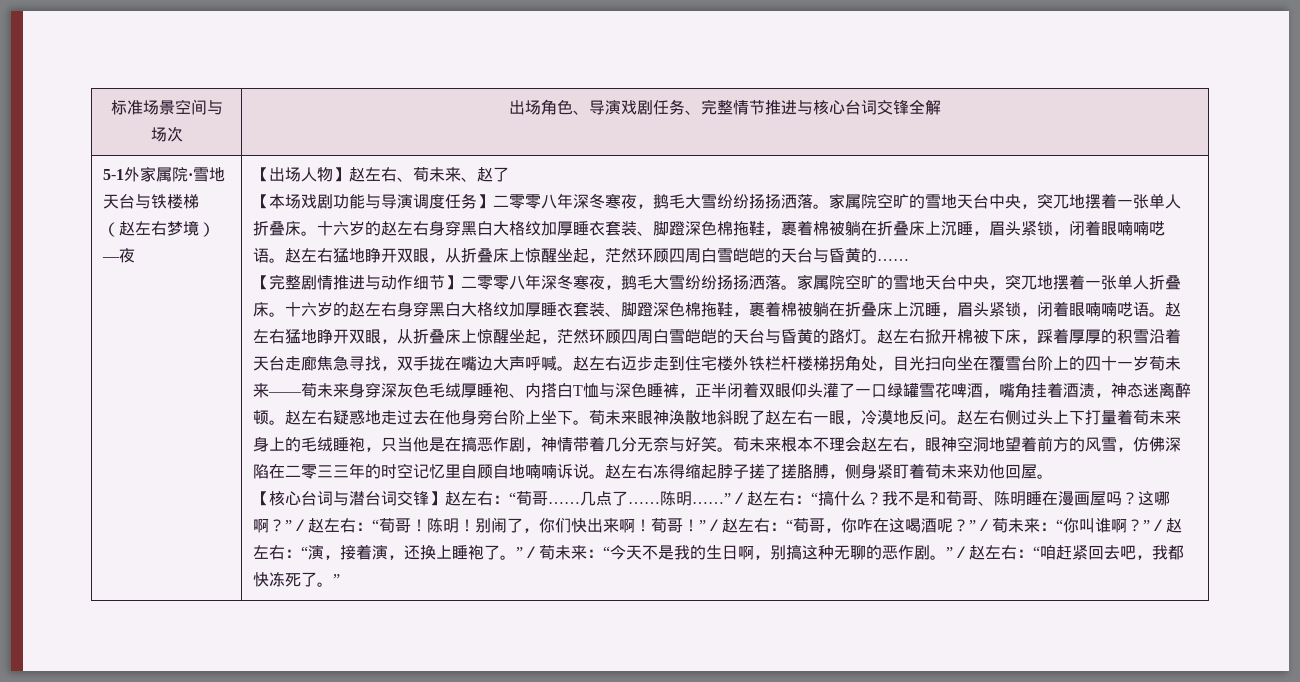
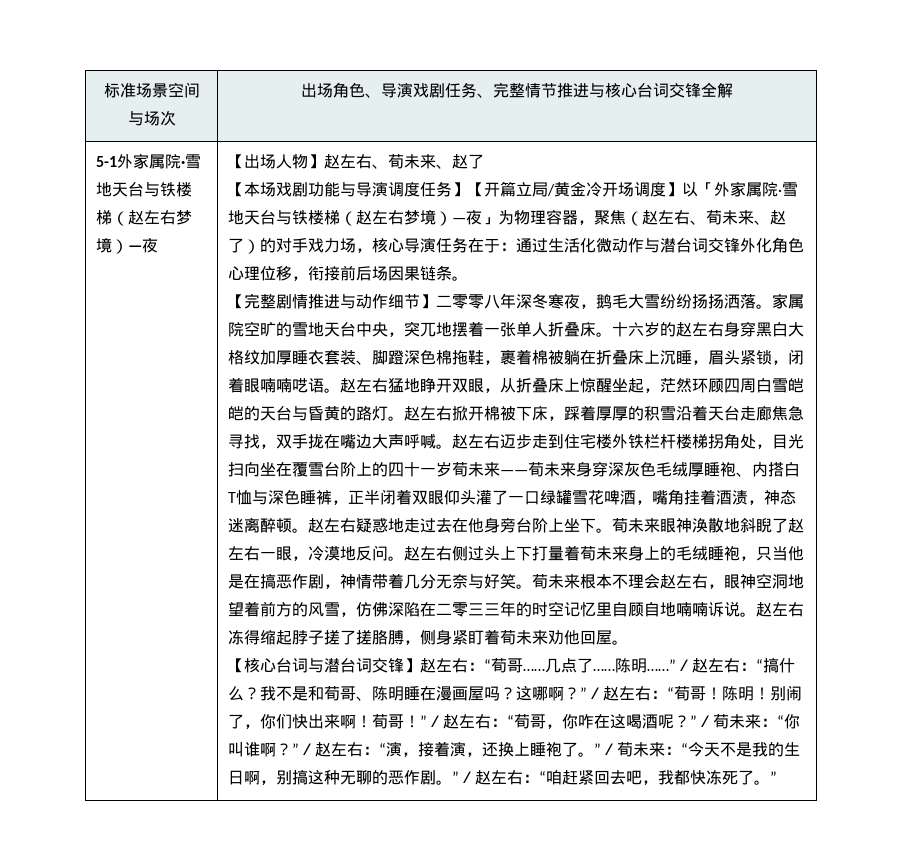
[493,193,1182,209] [253,220,1166,236] [253,247,910,263] 二零零八年深冬寒夜，鹅毛大雪纷纷扬扬洒落。家属院空旷的雪地天台中央，突兀地摆着一张单人折叠床。十六岁的赵左右身穿黑白大格纹加厚睡衣套装、脚蹬深色棉拖鞋，裹着棉被躺在折叠床上沉睡，眉头紧锁，闭着眼喃喃呓语。赵左右猛地睁开双眼，从折叠床上惊醒坐起，茫然环顾四周白雪皑皑的天台与昏黄的…… -> [467,181,798,197] [227,209,786,226] [227,237,804,254] [227,265,468,281] 【开篇立局/黄金冷开场调度】以「外家属院·雪地天台与铁楼梯（赵左右梦境）—夜」为物理容器，聚焦（赵左右、荀未来、赵了）的对手戏力场，核心导演任务在于：通过生活化微动作与潜台词交锋外化角色心理位移，衔接前后场因果链条。

